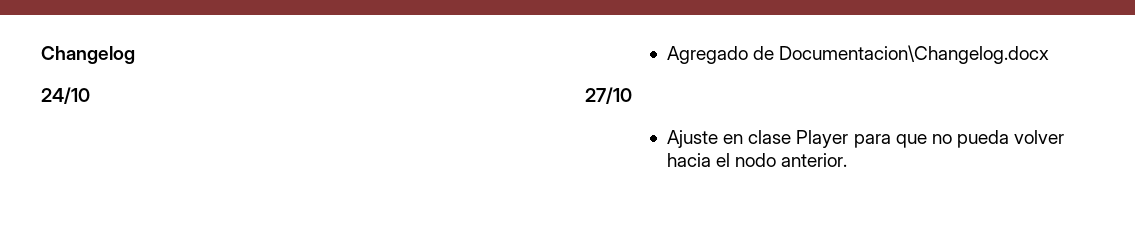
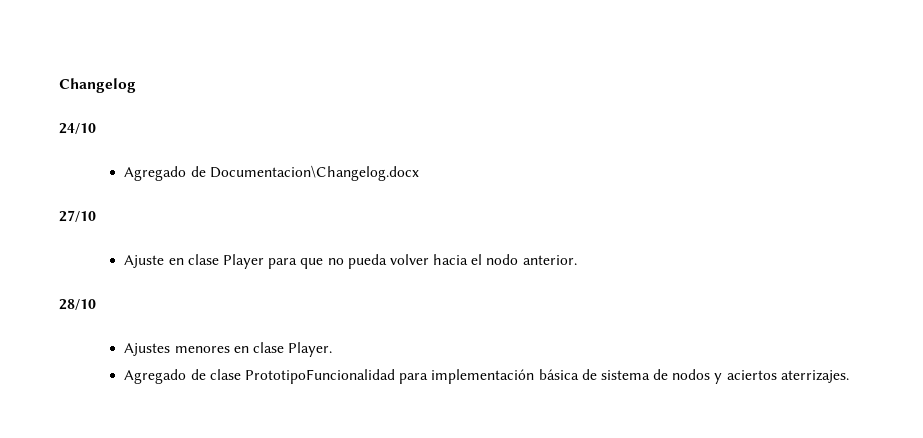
(848, 160) none -> [59,299,96,310] [124,342,333,357] [124,369,849,384] // 28/10 // Ajustes menores en clase Player. // Agregado de clase PrototipoFuncionalidad para implementación básica de sistema de nodos y aciertos aterrizajes.

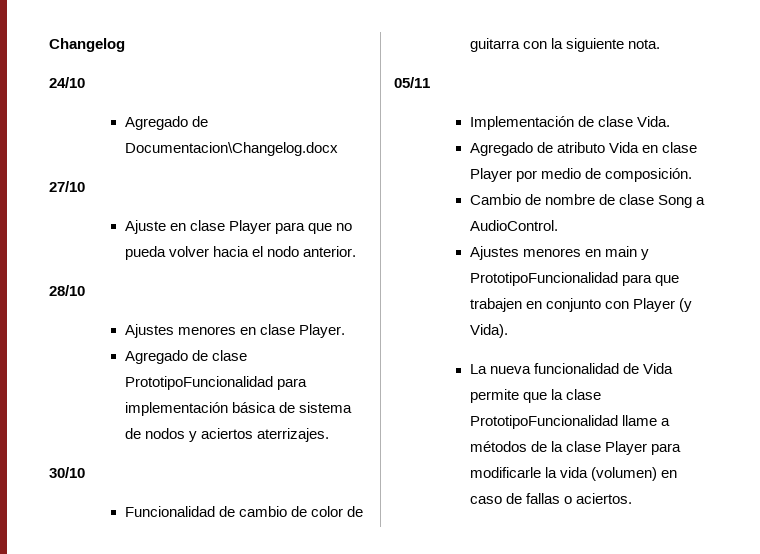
(849, 376) none -> [49,467,85,478] [124,506,363,517] [469,38,660,52] [394,77,430,88] [469,116,670,130] [469,142,697,156] [469,168,692,182] [469,194,705,208] [469,220,558,231] [469,246,649,260] [469,272,679,286] [469,298,692,312] [469,324,508,338] [469,363,673,374] [469,389,601,403] [469,415,670,429] [469,441,681,455] [469,467,677,481] [469,493,632,504] // 30/10 // Funcionalidad de cambio de color de guitarra con la siguiente nota. // 05/11 // Implementación de clase Vida. // Agregado de atributo Vida en clase Player por medio de composición. // Cambio de nombre de clase Song a AudioControl. // Ajustes menores en main y PrototipoFuncionalidad para que trabajen en conjunto con Player (y Vida). // La nueva funcionalidad de Vida permite que la clase PrototipoFuncionalidad llame a métodos de la clase Player para modificarle la vida (volumen) en caso de fallas o aciertos.

